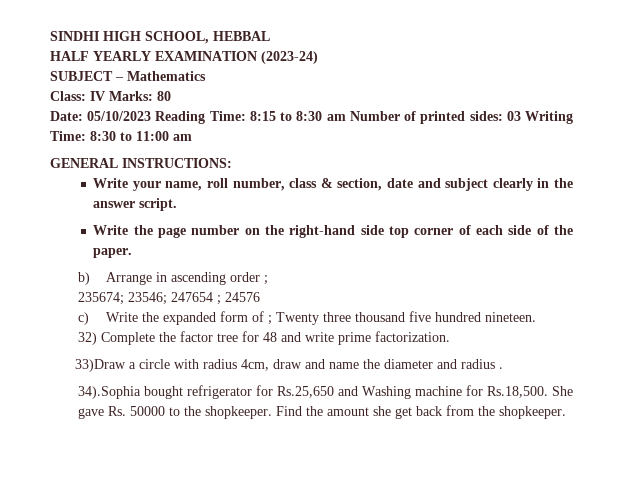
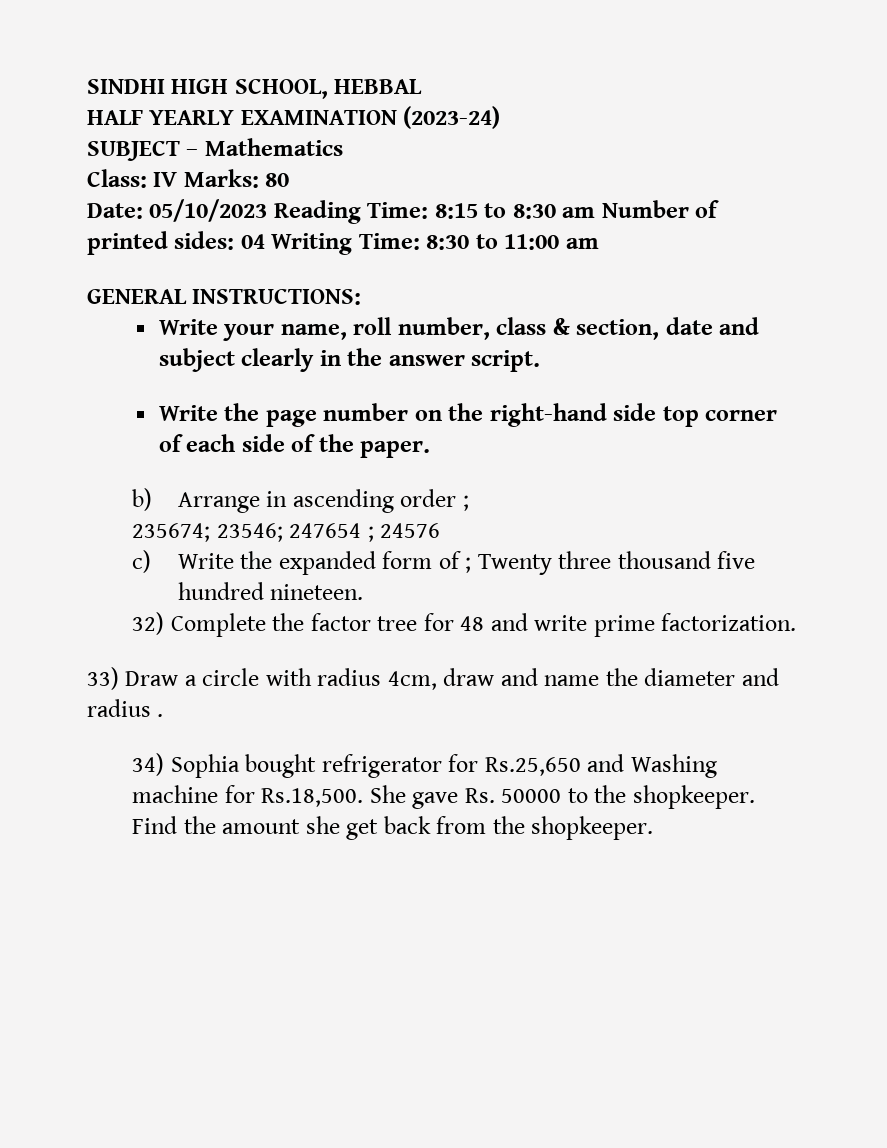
[506,111,521,121] 03 -> [240,234,265,249] 04
[75,359,127,372] 33)Draw -> [87,667,179,690] 33) Draw
[77,386,141,399] 34).Sophia -> [132,753,240,778] 34) Sophia

